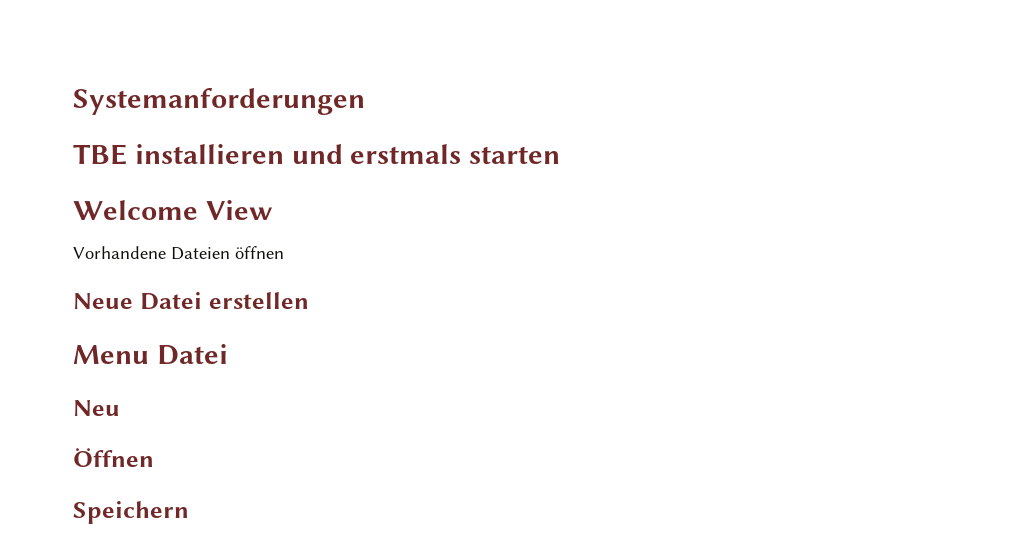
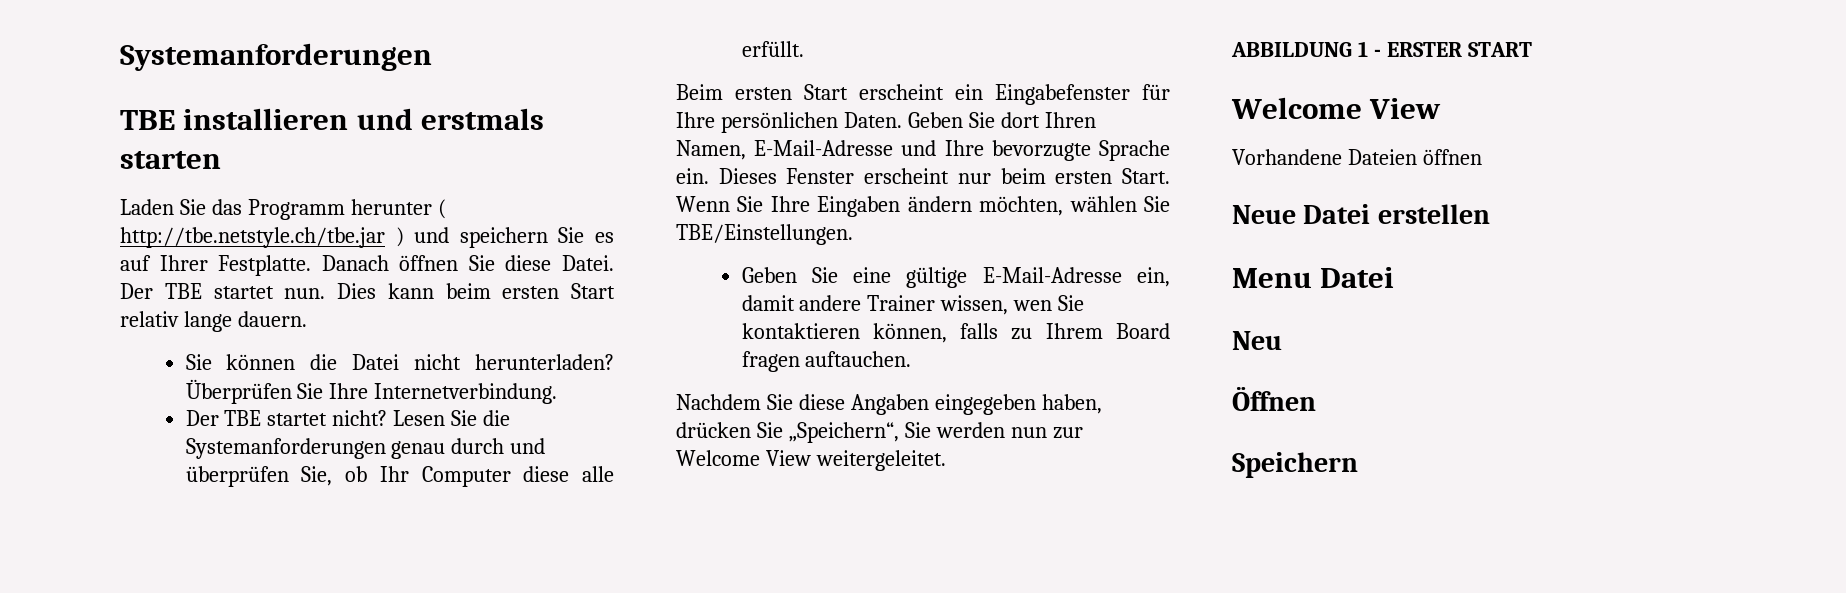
(561, 155) none -> [120,199,446,220] [120,227,615,248] [120,255,614,276] [120,283,615,299] [120,311,307,332] [185,354,614,370] [185,379,558,404] [185,410,511,426] [185,438,546,459] [185,466,614,487] [741,41,804,57] [676,84,1170,105] [676,112,1096,133] [676,140,1170,161] [676,168,1170,184] [676,196,1170,217] [676,224,853,245] [741,267,1170,288] [741,295,1085,315] [741,323,1170,343] [741,351,912,372] [676,394,1102,415] [676,422,1083,443] [676,450,946,471] [1231,41,1532,57] // Laden Sie das Programm herunter ( http://tbe.netstyle.ch/tbe.jar ) und speichern Sie es auf Ihrer Festplatte. Danach öffnen Sie diese Datei. Der TBE startet nun. Dies kann beim ersten Start relativ lange dauern. // Sie können die Datei nicht herunterladen? Überprüfen Sie Ihre Internetverbindung. // Der TBE startet nicht? Lesen Sie die Systemanforderungen genau durch und überprüfen Sie, ob Ihr Computer diese alle erfüllt. // Beim ersten Start erscheint ein Eingabefenster für Ihre persönlichen Daten. Geben Sie dort Ihren Namen, E-Mail-Adresse und Ihre bevorzugte Sprache ein. Dieses Fenster erscheint nur beim ersten Start. Wenn Sie Ihre Eingaben ändern möchten, wählen Sie TBE/Einstellungen. // Geben Sie eine gültige E-Mail-Adresse ein, damit andere Trainer wissen, wen Sie kontaktieren können, falls zu Ihrem Board fragen auftauchen. // Nachdem Sie diese Angaben eingegeben haben, drücken Sie „Speichern“, Sie werden nun zur Welcome View weitergeleitet. // ABBILDUNG 1 - ERSTER START

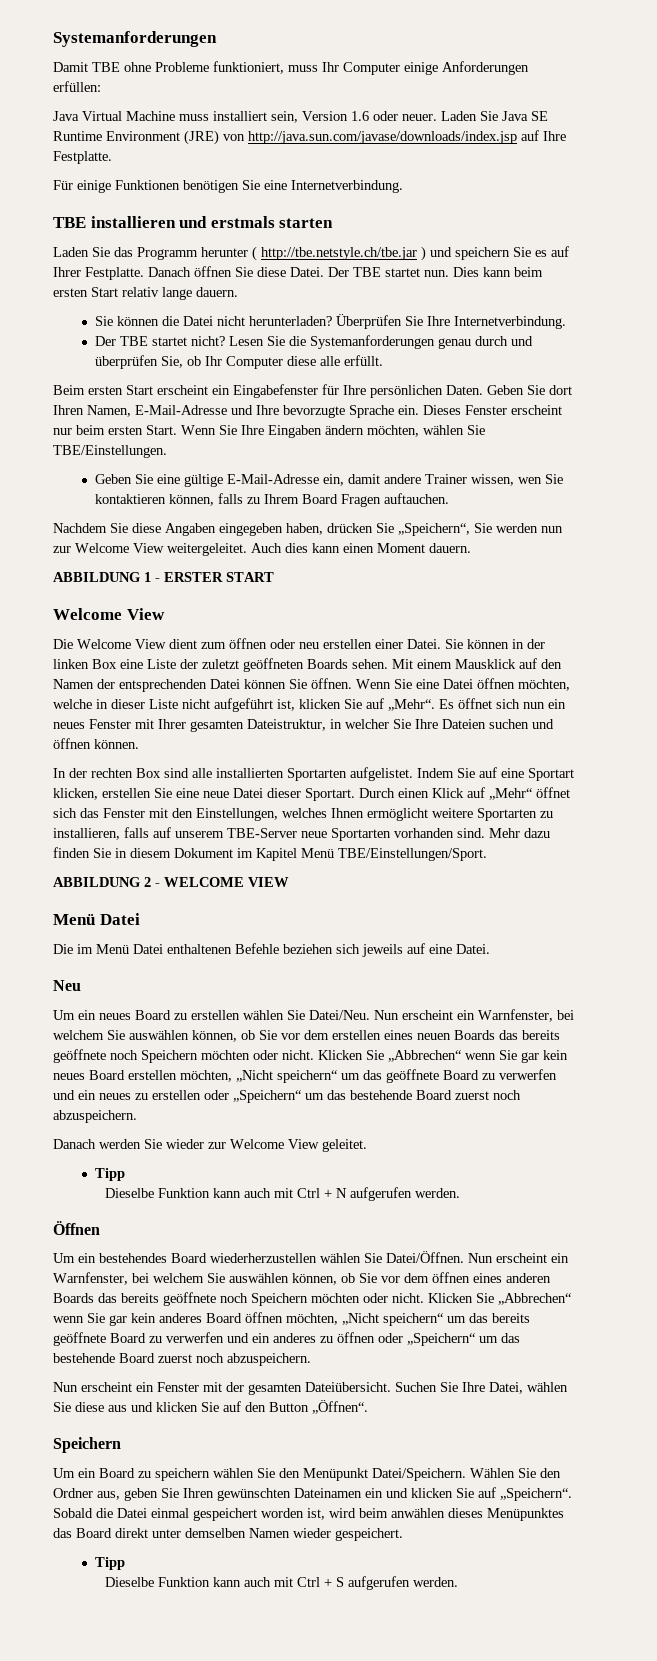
[120,43,432,71] Systemanforderungen -> [53,31,217,47] [53,61,529,75] [53,81,101,92] [53,111,548,123] [53,130,566,145] [53,151,112,164] [53,180,403,193] Systemanforderungen // Damit TBE ohne Probleme funktioniert, muss Ihr Computer einige Anforderungen erfüllen: // Java Virtual Machine muss installiert sein, Version 1.6 oder neuer. Laden Sie Java SE Runtime Environment (JRE) von http://java.sun.com/javase/downloads/index.jsp auf Ihre Festplatte. // Für einige Funktionen benötigen Sie eine Internetverbindung.
[741,351,800,372] fragen -> [340,494,381,507] Fragen
(946, 460) none -> [251,543,471,553] Auch dies kann einen Moment dauern.
[1232,149,1482,165] [1232,204,1490,224] [1232,267,1395,288] [1232,331,1282,350] [1232,387,1316,411] [1232,452,1358,478] Vorhandene Dateien öffnen // Neue Datei erstellen // Menu Datei // Neu // Öffnen // Speichern -> [53,638,545,649] [53,658,562,672] [53,678,570,692] [53,698,566,712] [53,719,554,732] [53,738,139,749] [53,767,574,781] [53,787,570,801] [53,808,553,821] [53,827,550,841] [53,847,487,861] [53,877,289,887] [53,913,140,925] [53,943,490,957] [53,980,81,991] [53,1009,574,1022] [53,1030,560,1042] [53,1049,568,1063] [53,1069,557,1083] [53,1090,521,1103] [53,1110,137,1123] [53,1139,367,1152] [94,1168,125,1181] [104,1187,460,1201] [53,1221,100,1235] [53,1251,569,1263] [53,1272,551,1285] [53,1292,571,1306] [53,1312,530,1326] [53,1332,520,1346] [53,1353,311,1366] [53,1382,568,1395] [53,1400,368,1414] [53,1437,121,1453] [53,1468,561,1481] [53,1487,572,1501] [53,1508,564,1521] [53,1528,403,1541] [94,1557,125,1570] [104,1576,458,1590] Die Welcome View dient zum öffnen oder neu erstellen einer Datei. Sie können in der linken Box eine Liste der zuletzt geöffneten Boards sehen. Mit einem Mausklick auf den Namen der entsprechenden Datei können Sie öffnen. Wenn Sie eine Datei öffnen möchten, welche in dieser Liste nicht aufgeführt ist, klicken Sie auf „Mehr“. Es öffnet sich nun ein neues Fenster mit Ihrer gesamten Dateistruktur, in welcher Sie Ihre Dateien suchen und öffnen können. // In der rechten Box sind alle installierten Sportarten aufgelistet. Indem Sie auf eine Sportart klicken, erstellen Sie eine neue Datei dieser Sportart. Durch einen Klick auf „Mehr“ öffnet sich das Fenster mit den Einstellungen, welches Ihnen ermöglicht weitere Sportarten zu installieren, falls auf unserem TBE-Server neue Sportarten vorhanden sind. Mehr dazu finden Sie in diesem Dokument im Kapitel Menü TBE/Einstellungen/Sport. // ABBILDUNG 2 - WELCOME VIEW // Menü Datei // Die im Menü Datei enthaltenen Befehle beziehen sich jeweils auf eine Datei. // Neu // Um ein neues Board zu erstellen wählen Sie Datei/Neu. Nun erscheint ein Warnfenster, bei welchem Sie auswählen können, ob Sie vor dem erstellen eines neuen Boards das bereits geöffnete noch Speichern möchten oder nicht. Klicken Sie „Abbrechen“ wenn Sie gar kein neues Board erstellen möchten, „Nicht speichern“ um das geöffnete Board zu verwerfen und ein neues zu erstellen oder „Speichern“ um das bestehende Board zuerst noch abzuspeichern. // Danach werden Sie wieder zur Welcome View geleitet. // Tipp // Dieselbe Funktion kann auch mit Ctrl + N aufgerufen werden. // Öffnen // Um ein bestehendes Board wiederherzustellen wählen Sie Datei/Öffnen. Nun erscheint ein Warnfenster, bei welchem Sie auswählen können, ob Sie vor dem öffnen eines anderen Boards das bereits geöffnete noch Speichern möchten oder nicht. Klicken Sie „Abbrechen“ wenn Sie gar kein anderes Board öffnen möchten, „Nicht speichern“ um das bereits geöffnete Board zu verwerfen und ein anderes zu öffnen oder „Speichern“ um das bestehende Board zuerst noch abzuspeichern. // Nun erscheint ein Fenster mit der gesamten Dateiübersicht. Suchen Sie Ihre Datei, wählen Sie diese aus und klicken Sie auf den Button „Öffnen“. // Speichern // Um ein Board zu speichern wählen Sie den Menüpunkt Datei/Speichern. Wählen Sie den Ordner aus, geben Sie Ihren gewünschten Dateinamen ein und klicken Sie auf „Speichern“. Sobald die Datei einmal gespeichert worden ist, wird beim anwählen dieses Menüpunktes das Board direkt unter demselben Namen wieder gespeichert. // Tipp // Dieselbe Funktion kann auch mit Ctrl + S aufgerufen werden.

